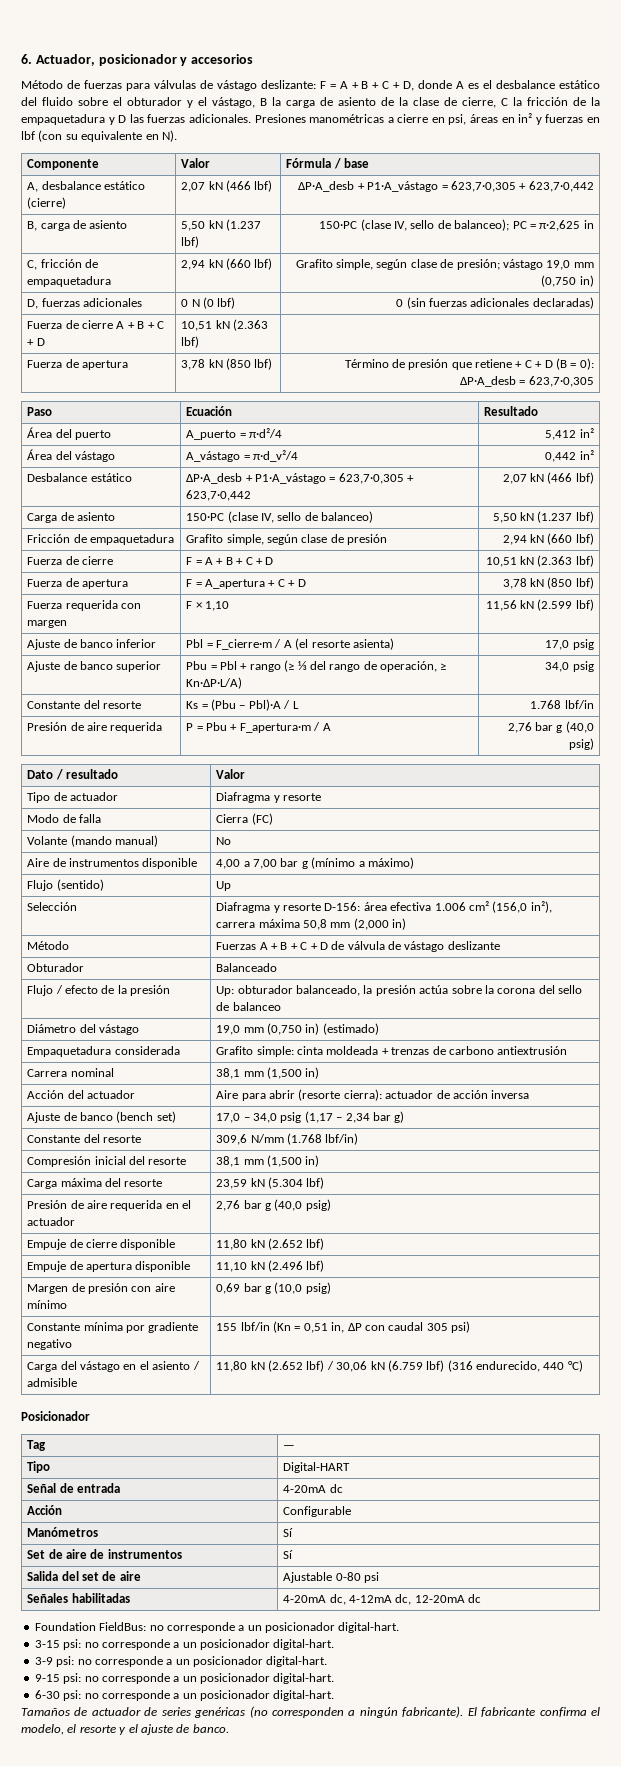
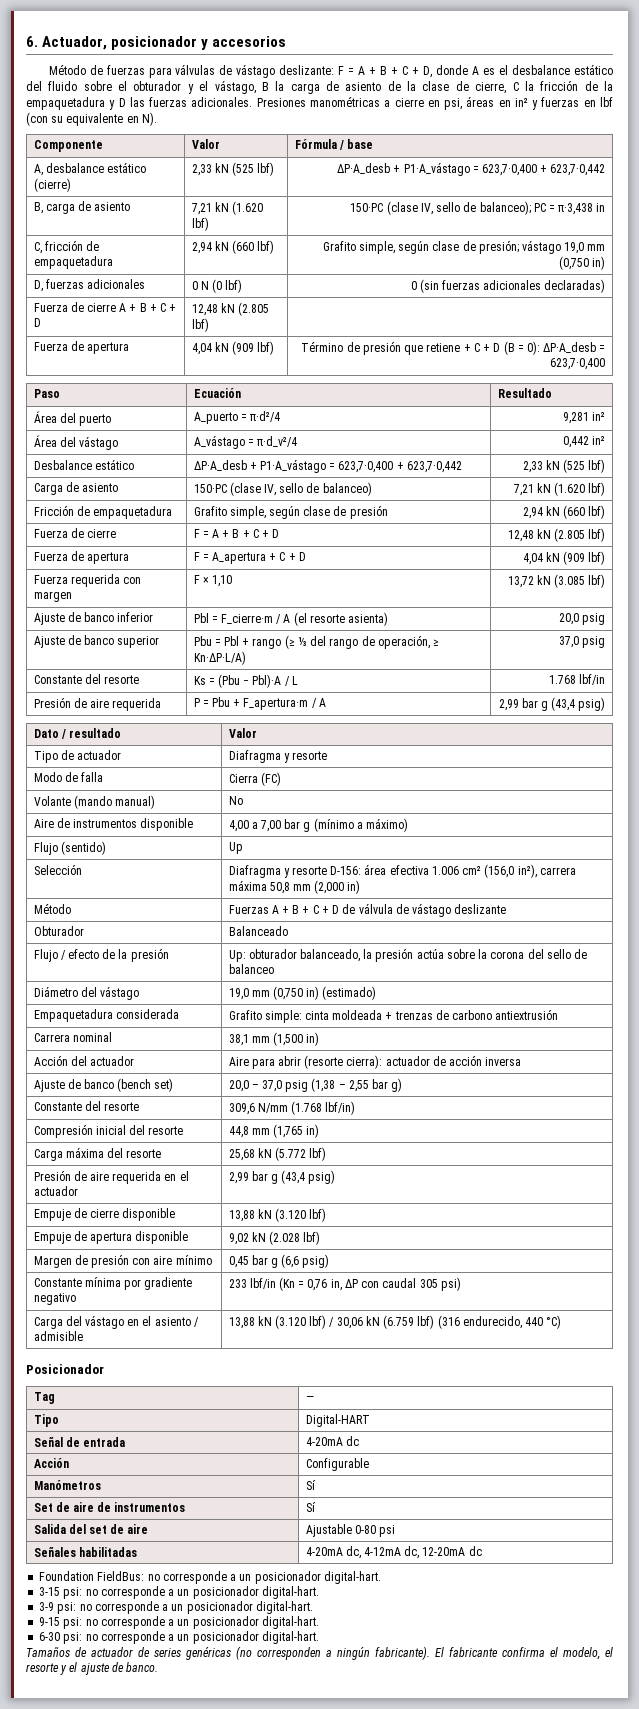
[181,180,252,192] 2,07 kN (466 -> [191,162,254,176] 2,33 kN (525
[450,181,516,192] 623,7·0,305 -> [482,164,538,176] 623,7·0,400
[181,219,262,231] 5,50 kN (1.237 -> [191,201,263,215] 7,21 kN (1.620
[539,220,581,231] π·2,625 -> [558,203,594,215] π·3,438
[181,319,269,331] 10,51 kN (2.363 -> [191,302,269,316] 12,48 kN (2.805
[181,358,252,370] 3,78 kN (850 -> [191,341,254,355] 4,04 kN (909
[528,376,594,387] 623,7·0,305 -> [550,358,606,370] 623,7·0,400
[545,430,577,440] 5,412 -> [563,412,590,424] 9,281
[338,473,404,484] 623,7·0,305 -> [338,461,394,473] 623,7·0,400
[502,472,573,484] 2,07 kN (466 -> [522,459,586,473] 2,33 kN (525
[492,511,573,523] 5,50 kN (1.237 -> [513,482,586,496] 7,21 kN (1.620
[485,555,573,567] 10,51 kN (2.363 -> [507,528,586,542] 12,48 kN (2.805
[502,577,573,589] 3,78 kN (850 -> [522,551,586,565] 4,04 kN (909
[485,599,573,611] 11,56 kN (2.599 -> [507,574,586,588] 13,72 kN (3.085
[545,640,570,650] 17,0 -> [559,613,580,625] 20,0
[545,662,570,672] 34,0 -> [559,636,580,648] 37,0
[507,721,594,733] 2,76 bar g (40,0 -> [498,697,576,711] 2,99 bar g (43,4
[216,1111,370,1123] 17,0 – 34,0 psig (1,17 – 2,34 -> [228,1078,369,1092] 20,0 – 37,0 psig (1,38 – 2,55
[216,1155,303,1167] 38,1 mm (1,500 -> [228,1124,303,1138] 44,8 mm (1,765
[216,1177,304,1189] 23,59 kN (5.304 -> [228,1147,306,1161] 25,68 kN (5.772
[216,1199,303,1211] 2,76 bar g (40,0 -> [228,1170,306,1184] 2,99 bar g (43,4
[216,1238,304,1250] 11,80 kN (2.652 -> [228,1208,306,1222] 13,88 kN (3.120
[216,1260,304,1272] 11,10 kN (2.496 -> [228,1231,300,1245] 9,02 kN (2.028
[216,1282,303,1294] 0,69 bar g (10,0 -> [228,1254,300,1268] 0,45 bar g (6,6
[216,1323,238,1331] 155 -> [228,1279,247,1288] 233
[303,1323,328,1333] 0,51 -> [307,1279,328,1291] 0,76
[216,1360,304,1372] 11,80 kN (2.652 -> [228,1315,306,1329] 13,88 kN (3.120

